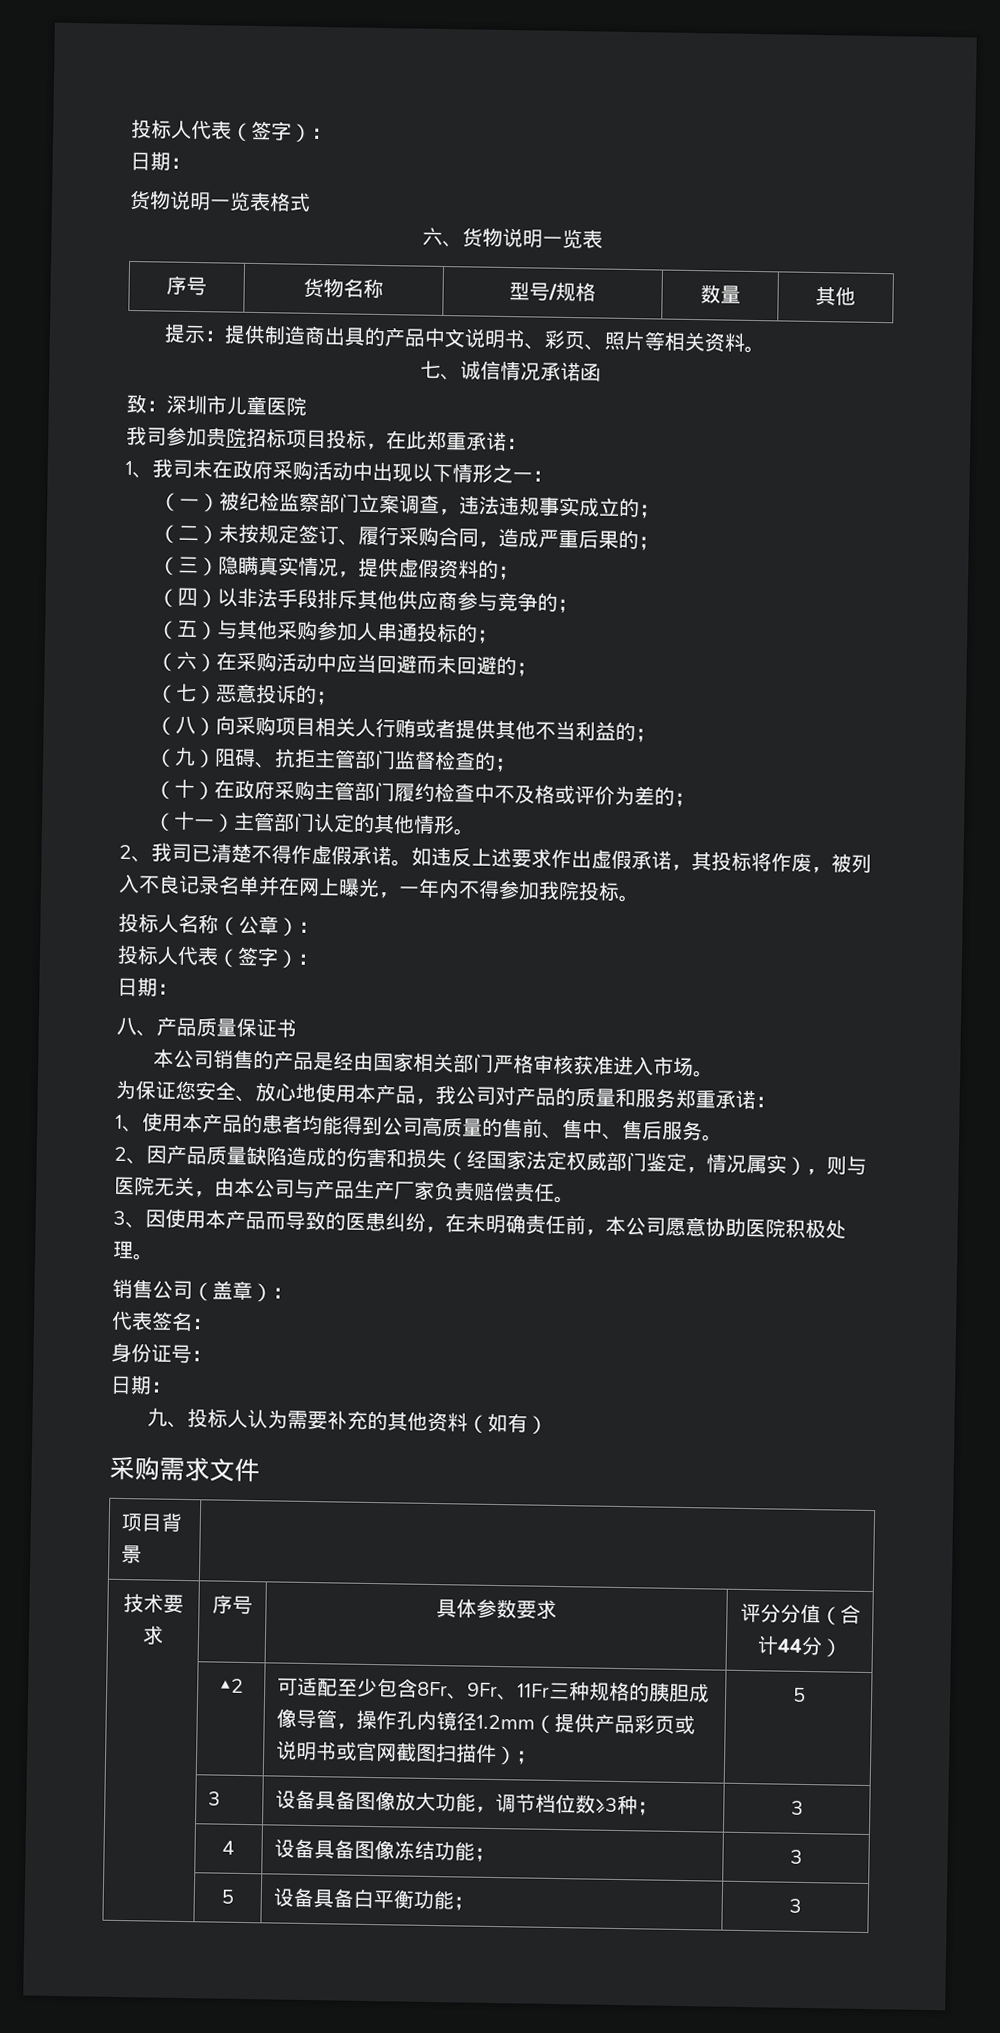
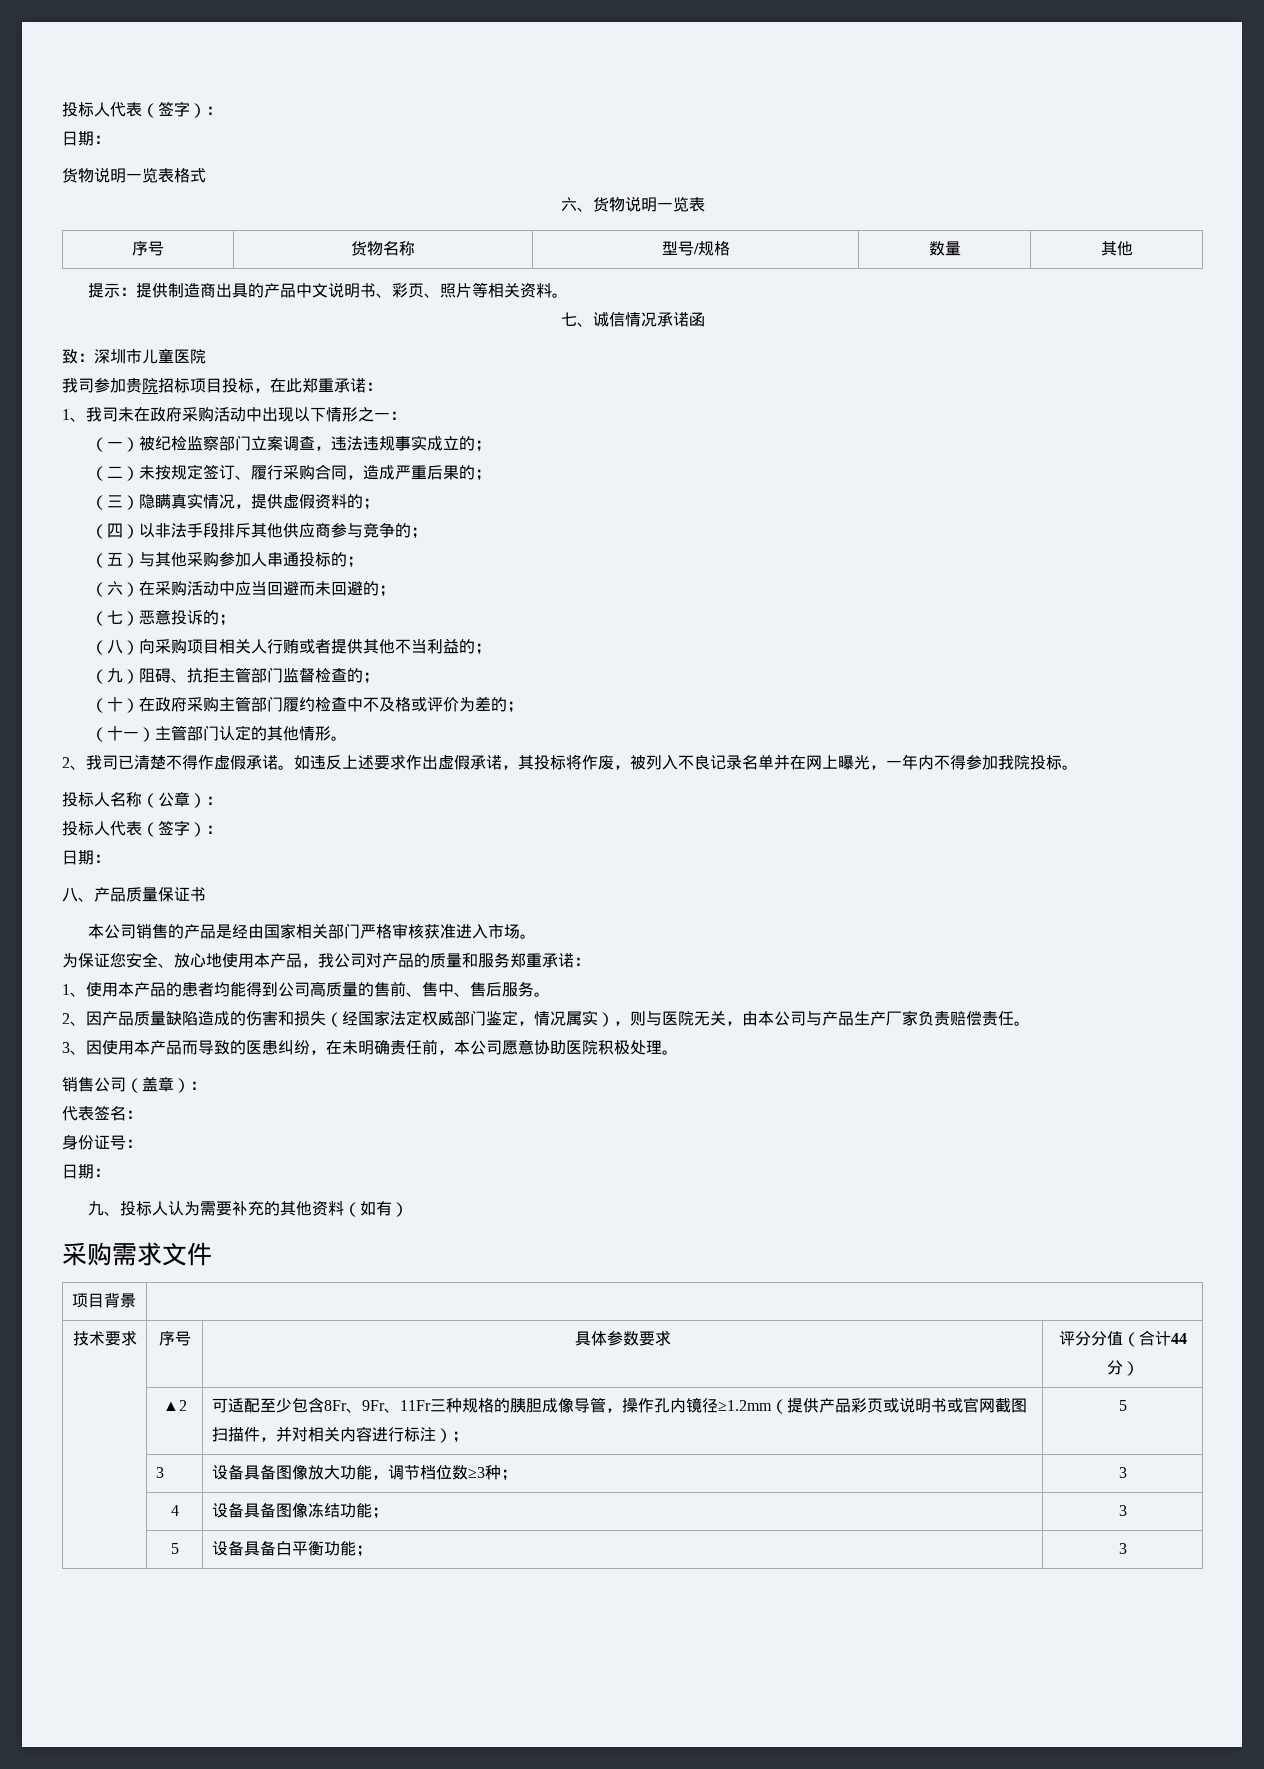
[476,1714,536,1730] 1.2mm -> [718,1400,773,1411] ≥1.2mm
(498, 1753) none -> [260,1426,437,1442] ，并对相关内容进行标注

